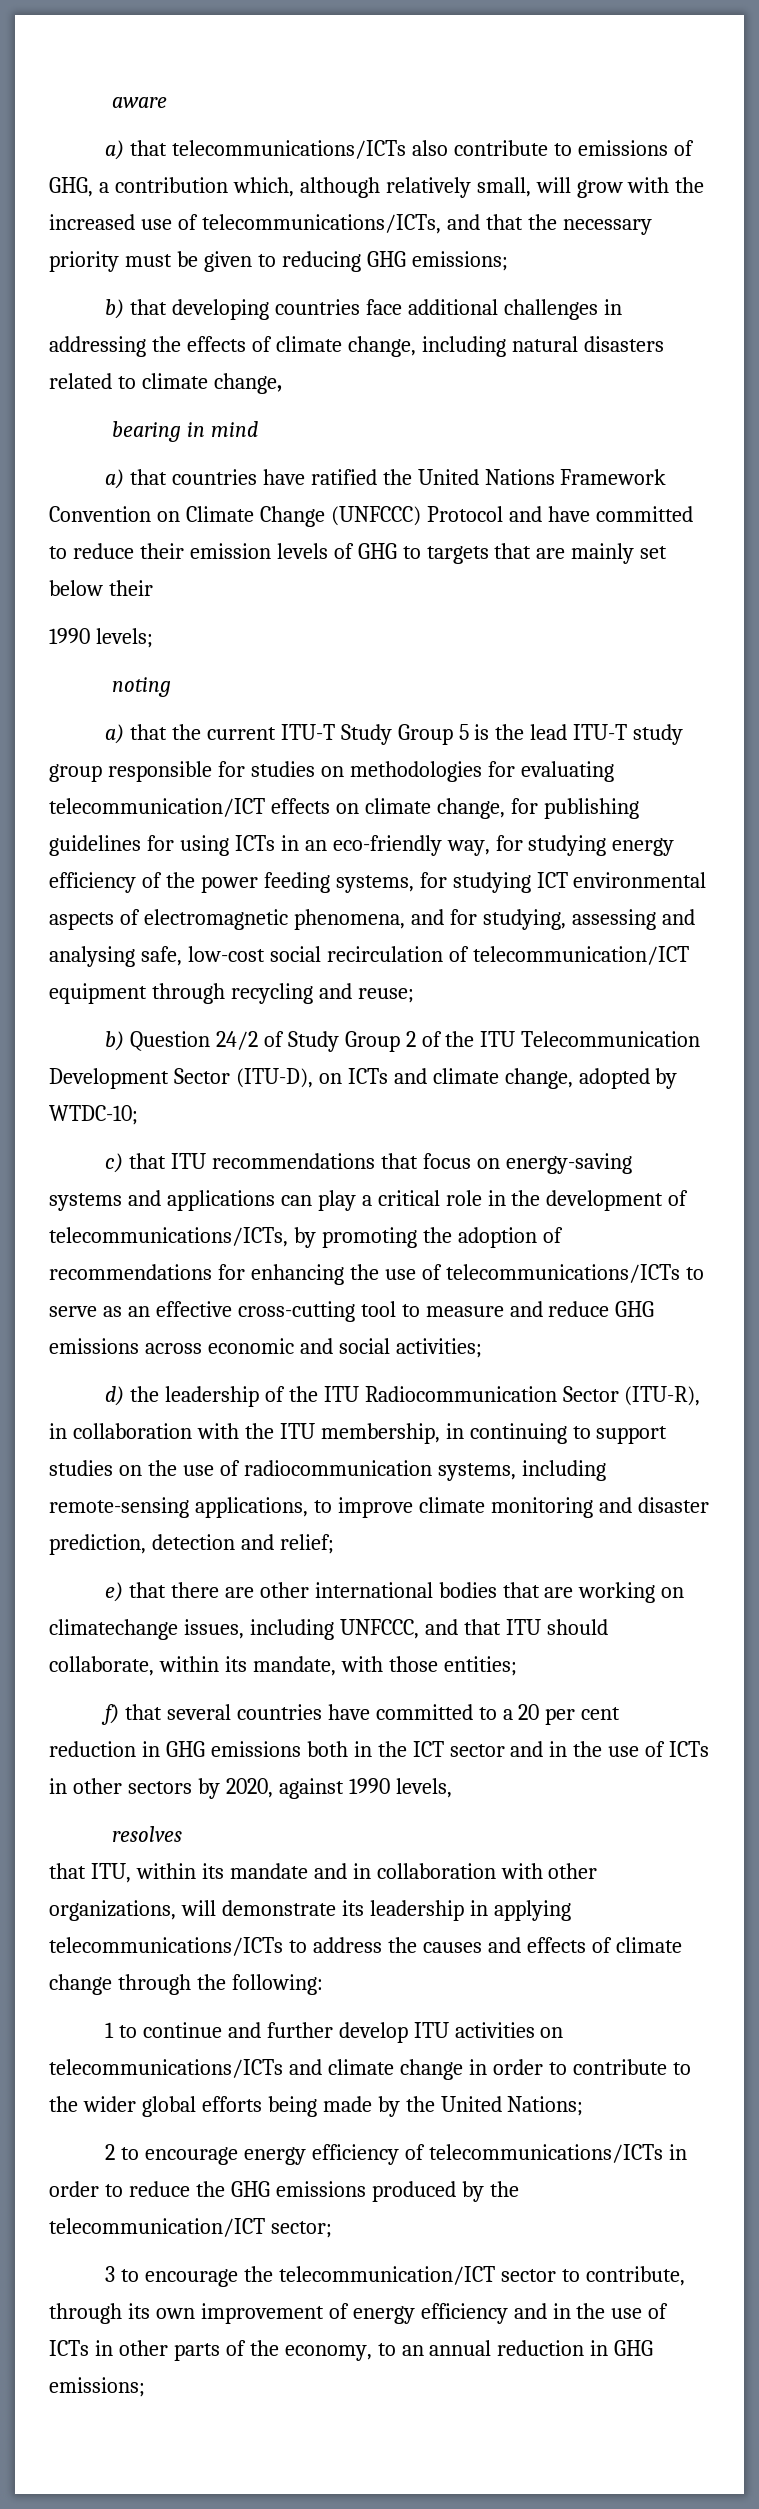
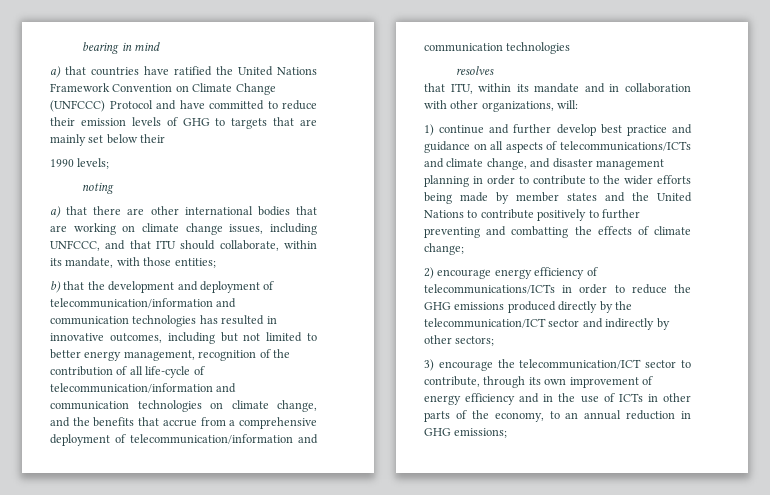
[111,97,167,108] [104,140,694,160] [49,177,705,198] [49,214,652,235] [49,251,508,272] [104,299,622,320] [49,336,664,357] [49,373,282,394] aware // a) that telecommunications/ICTs also contribute to emissions of GHG, a contribution which, although relatively small, will grow with the increased use of telecommunications/ICTs, and that the necessary priority must be given to reducing GHG emissions; // b) that developing countries face additional challenges in addressing the effects of climate change, including natural disasters related to climate change, // -> (82, 48) none
[171,724,684,745] [49,761,614,782] [49,798,639,819] [49,835,675,856] [49,872,707,893] [49,909,695,930] [49,946,689,967] [49,983,414,1004] [104,1031,701,1052] [49,1068,678,1089] [49,1105,138,1125] [104,1153,632,1174] [49,1190,689,1211] [49,1227,563,1248] [49,1264,704,1285] [49,1301,655,1322] [49,1338,482,1358] [104,1386,701,1407] [49,1423,668,1444] [49,1460,606,1481] [49,1497,709,1518] [49,1534,334,1555] [104,1582,166,1602] the current ITU-T Study Group 5 is the lead ITU-T study group responsible for studies on methodologies for evaluating telecommunication/ICT effects on climate change, for publishing guidelines for using ICTs in an eco-friendly way, for studying energy efficiency of the power feeding systems, for studying ICT environmental aspects of electromagnetic phenomena, and for studying, assessing and analysing safe, low-cost social recirculation of telecommunication/ICT equipment through recycling and reuse; // b) Question 24/2 of Study Group 2 of the ITU Telecommunication Development Sector (ITU-D), on ICTs and climate change, adopted by WTDC-10; // c) that ITU recommendations that focus on energy-saving systems and applications can play a critical role in the development of telecommunications/ICTs, by promoting the adoption of recommendations for enhancing the use of telecommunications/ICTs to serve as an effective cross-cutting tool to measure and reduce GHG emissions across economic and social activities; // d) the leadership of the ITU Radiocommunication Sector (ITU-R), in collaboration with the ITU membership, in continuing to support studies on the use of radiocommunication systems, including remote-sensing applications, to improve climate monitoring and disaster prediction, detection and relief; // e) that -> (88, 210) none
[49,1619,178,1640] climatechange -> [142,223,223,235] climate change
[100,1704,621,1725] [49,1741,710,1757] [49,1778,452,1799] f) that several countries have committed to a 20 per cent reduction in GHG emissions both in the ICT sector and in the use of ICTs in other sectors by 2020, against 1990 levels, -> [50,281,275,293] [50,298,237,308] [50,315,277,327] [50,332,318,344] [50,349,290,361] [50,366,205,378] [50,383,237,393] [50,400,317,412] [50,417,317,429] [50,434,318,446] [424,42,571,54] b) that the development and deployment of telecommunication/information and communication technologies has resulted in innovative outcomes, including but not limited to better energy management, recognition of the contribution of all life-cycle of telecommunication/information and communication technologies on climate change, and the benefits that accrue from a comprehensive deployment of telecommunication/information and communication technologies
[180,1900,571,1921] [49,1937,682,1956] [49,1974,323,1995] [104,2022,564,2043] [49,2059,463,2080] will demonstrate its leadership in applying telecommunications/ICTs to address the causes and effects of climate change through the following: // 1 to continue and further develop ITU activities on telecommunications/ICTs and climate change -> [557,100,579,109] [424,124,692,136] [424,141,691,153] [424,158,664,170] [424,175,469,187] will: // 1) continue and further develop best practice and guidance on all aspects of telecommunications/ICTs and climate change, and disaster management planning
[141,2096,196,2117] global -> (654, 180) none
[405,2096,584,2116] [104,2144,139,2160] the United Nations; // 2 to -> [516,192,692,202] [424,209,640,221] [424,226,691,238] [424,243,464,255] [424,267,434,279] member states and the United Nations to contribute positively to further preventing and combatting the effects of climate change; // 2)
(456, 2191) none -> [558,301,598,313] directly
[270,2221,332,2238] [104,2266,139,2282] sector; // 3 to -> [548,318,670,330] [424,335,495,346] [424,359,434,371] sector and indirectly by other sectors; // 3)

